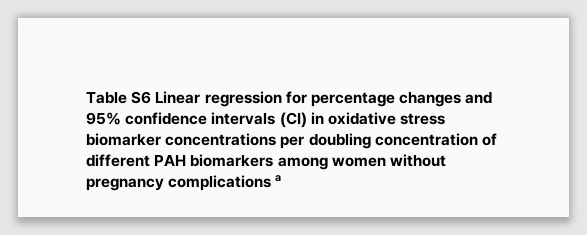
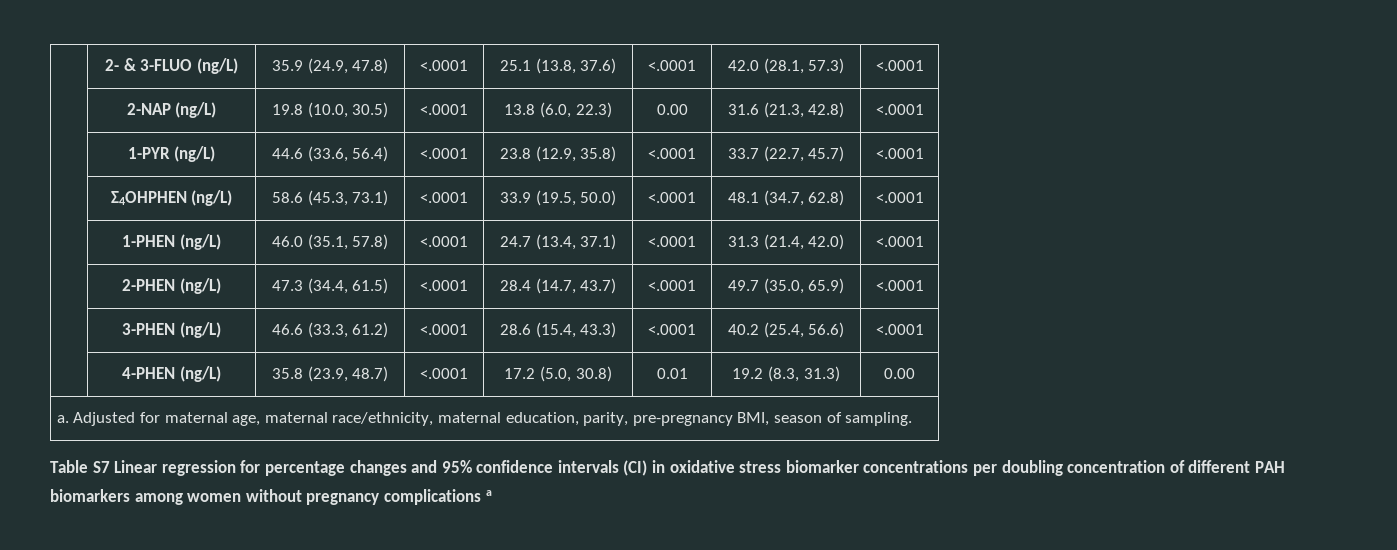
[86,91,152,104] Table S6 -> [105,58,238,74] [271,58,389,74] [420,60,468,71] [499,58,617,74] [648,60,696,71] [727,58,845,74] [875,60,924,71] [126,102,217,118] [271,102,389,118] [420,104,468,115] [504,102,612,118] [656,104,688,115] [727,102,845,118] [875,104,924,115] [127,146,216,162] [271,146,389,162] [420,148,468,159] [499,146,617,162] [648,148,696,159] [727,146,845,162] [875,148,924,159] [110,190,233,206] [271,190,389,206] [420,192,468,203] [499,190,617,206] [648,192,696,203] [727,190,845,206] [875,192,924,203] [122,234,221,250] [271,234,389,250] [420,236,468,247] [499,234,617,250] [648,236,696,247] [727,234,845,250] [875,236,924,247] [122,278,221,294] [271,278,389,294] [420,280,468,291] [499,278,617,294] [648,280,696,291] [727,278,845,294] [875,280,924,291] [122,322,221,338] [271,322,389,338] [420,324,468,335] [499,322,617,338] [648,324,696,335] [727,322,845,338] [875,324,924,335] [122,366,221,382] [271,366,389,382] [420,368,468,379] [504,366,612,382] [656,368,688,379] [732,366,840,382] [884,368,915,379] [56,412,913,426] [50,460,110,473] | 2- & 3-FLUO (ng/L) | 35.9 (24.9, 47.8) | <.0001 | 25.1 (13.8, 37.6) | <.0001 | 42.0 (28.1, 57.3) | <.0001 // | 2-NAP (ng/L) | 19.8 (10.0, 30.5) | <.0001 | 13.8 (6.0, 22.3) | 0.00 | 31.6 (21.3, 42.8) | <.0001 // | 1-PYR (ng/L) | 44.6 (33.6, 56.4) | <.0001 | 23.8 (12.9, 35.8) | <.0001 | 33.7 (22.7, 45.7) | <.0001 // | Σ4OHPHEN (ng/L) | 58.6 (45.3, 73.1) | <.0001 | 33.9 (19.5, 50.0) | <.0001 | 48.1 (34.7, 62.8) | <.0001 // | 1-PHEN (ng/L) | 46.0 (35.1, 57.8) | <.0001 | 24.7 (13.4, 37.1) | <.0001 | 31.3 (21.4, 42.0) | <.0001 // | 2-PHEN (ng/L) | 47.3 (34.4, 61.5) | <.0001 | 28.4 (14.7, 43.7) | <.0001 | 49.7 (35.0, 65.9) | <.0001 // | 3-PHEN (ng/L) | 46.6 (33.3, 61.2) | <.0001 | 28.6 (15.4, 43.3) | <.0001 | 40.2 (25.4, 56.6) | <.0001 // | 4-PHEN (ng/L) | 35.8 (23.9, 48.7) | <.0001 | 17.2 (5.0, 30.8) | 0.01 | 19.2 (8.3, 31.3) | 0.00 // a. Adjusted for maternal age, maternal race/ethnicity, maternal education, parity, pre-pregnancy BMI, season of sampling. // Table S7

